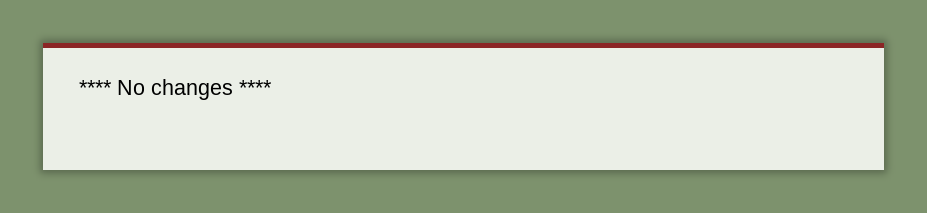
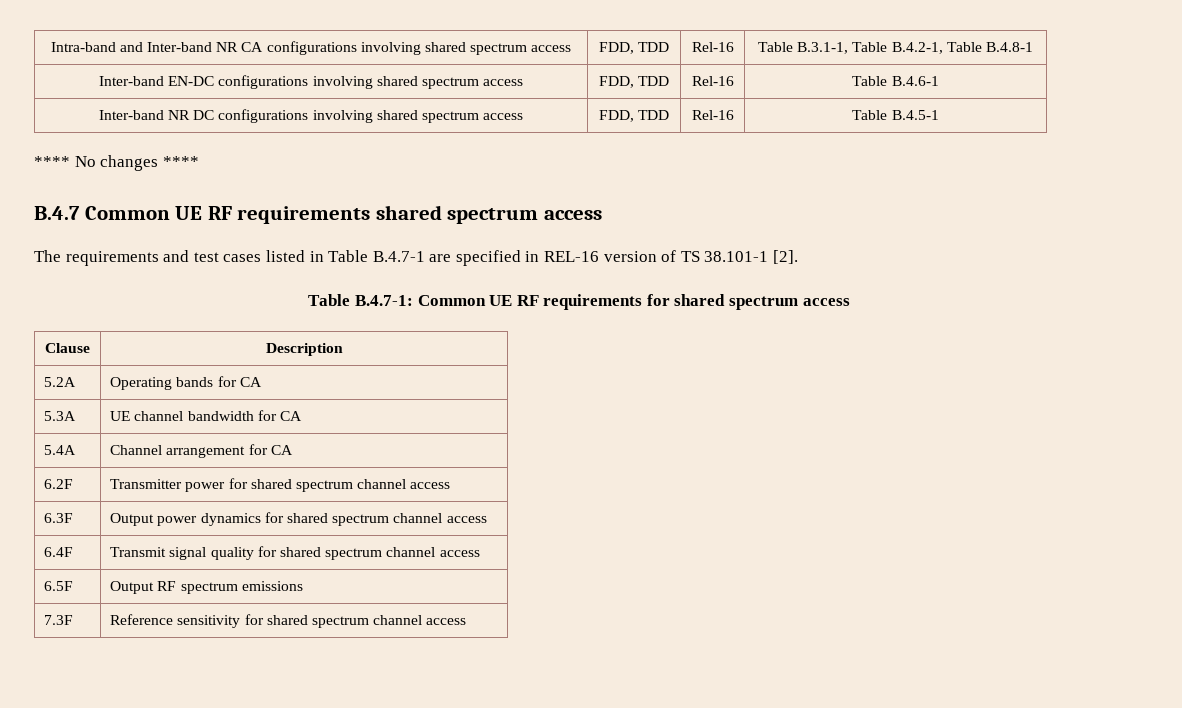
[79,79,272,100] **** No changes **** -> [50,41,572,55] [598,42,670,54] [691,42,734,52] [758,42,1033,54] [98,75,524,89] [598,76,670,88] [691,76,734,86] [852,76,939,86] [98,109,524,123] [598,110,670,122] [691,110,734,120] [852,110,939,120] [34,155,199,171] [34,205,602,224] [34,250,799,266] [308,294,850,310] [45,343,90,353] [265,343,343,356] [44,377,77,387] [110,376,262,390] [44,411,77,421] [110,410,303,421] [44,445,77,455] [110,444,293,458] [44,479,74,489] [110,478,451,492] [44,513,74,523] [110,512,487,526] [44,547,74,557] [110,546,480,560] [44,581,74,591] [110,581,303,594] [44,615,74,625] [110,614,467,628] Intra-band and Inter-band NR CA configurations involving shared spectrum access | FDD, TDD | Rel-16 | Table B.3.1-1, Table B.4.2-1, Table B.4.8-1 // Inter-band EN-DC configurations involving shared spectrum access | FDD, TDD | Rel-16 | Table B.4.6-1 // Inter-band NR DC configurations involving shared spectrum access | FDD, TDD | Rel-16 | Table B.4.5-1 // **** No changes **** // B.4.7 Common UE RF requirements shared spectrum access // The requirements and test cases listed in Table B.4.7-1 are specified in REL-16 version of TS 38.101-1 [2]. // Table B.4.7-1: Common UE RF requirements for shared spectrum access // Clause | Description // 5.2A | Operating bands for CA // 5.3A | UE channel bandwidth for CA // 5.4A | Channel arrangement for CA // 6.2F | Transmitter power for shared spectrum channel access // 6.3F | Output power dynamics for shared spectrum channel access // 6.4F | Transmit signal quality for shared spectrum channel access // 6.5F | Output RF spectrum emissions // 7.3F | Reference sensitivity for shared spectrum channel access

